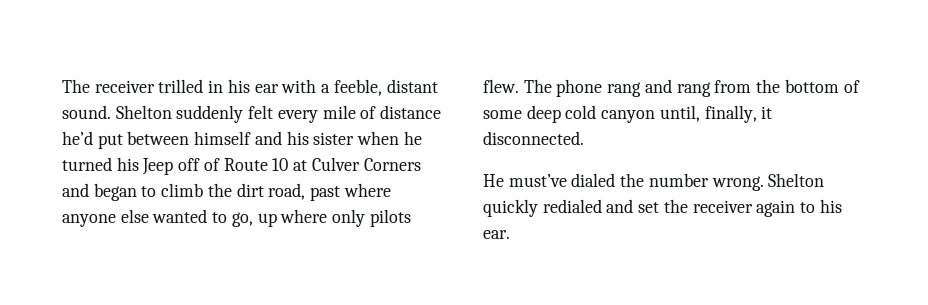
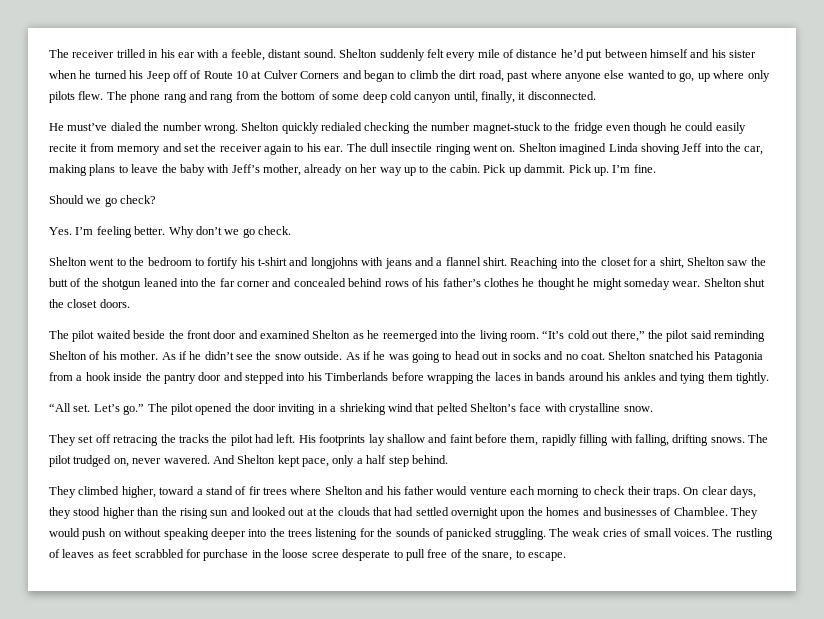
(602, 206) none -> [364,122,746,134] [49,143,161,155] checking the number magnet-stuck to the fridge even though he could easily recite it from memory
(510, 234) none -> [346,143,764,155] [49,164,656,176] [49,195,157,207] [49,226,291,238] [49,257,766,269] [49,278,765,290] [49,299,130,308] [49,330,765,342] [49,351,763,363] [49,372,769,384] [49,403,653,415] [49,434,768,446] [49,455,448,467] [49,486,756,498] [49,507,758,519] [49,528,773,540] [49,549,567,561] The dull insectile ringing went on. Shelton imagined Linda shoving Jeff into the car, making plans to leave the baby with Jeff’s mother, already on her way up to the cabin. Pick up dammit. Pick up. I’m fine. // Should we go check? // Yes. I’m feeling better. Why don’t we go check. // Shelton went to the bedroom to fortify his t-shirt and longjohns with jeans and a flannel shirt. Reaching into the closet for a shirt, Shelton saw the butt of the shotgun leaned into the far corner and concealed behind rows of his father’s clothes he thought he might someday wear. Shelton shut the closet doors. // The pilot waited beside the front door and examined Shelton as he reemerged into the living room. “It’s cold out there,” the pilot said reminding Shelton of his mother. As if he didn’t see the snow outside. As if he was going to head out in socks and no coat. Shelton snatched his Patagonia from a hook inside the pantry door and stepped into his Timberlands before wrapping the laces in bands around his ankles and tying them tightly. // “All set. Let’s go.” The pilot opened the door inviting in a shrieking wind that pelted Shelton’s face with crystalline snow. // They set off retracing the tracks the pilot had left. His footprints lay shallow and faint before them, rapidly filling with falling, drifting snows. The pilot trudged on, never wavered. And Shelton kept pace, only a half step behind. // They climbed higher, toward a stand of fir trees where Shelton and his father would venture each morning to check their traps. On clear days, they stood higher than the rising sun and looked out at the clouds that had settled overnight upon the homes and businesses of Chamblee. They would push on without speaking deeper into the trees listening for the sounds of panicked struggling. The weak cries of small voices. The rustling of leaves as feet scrabbled for purchase in the loose scree desperate to pull free of the snare, to escape.

